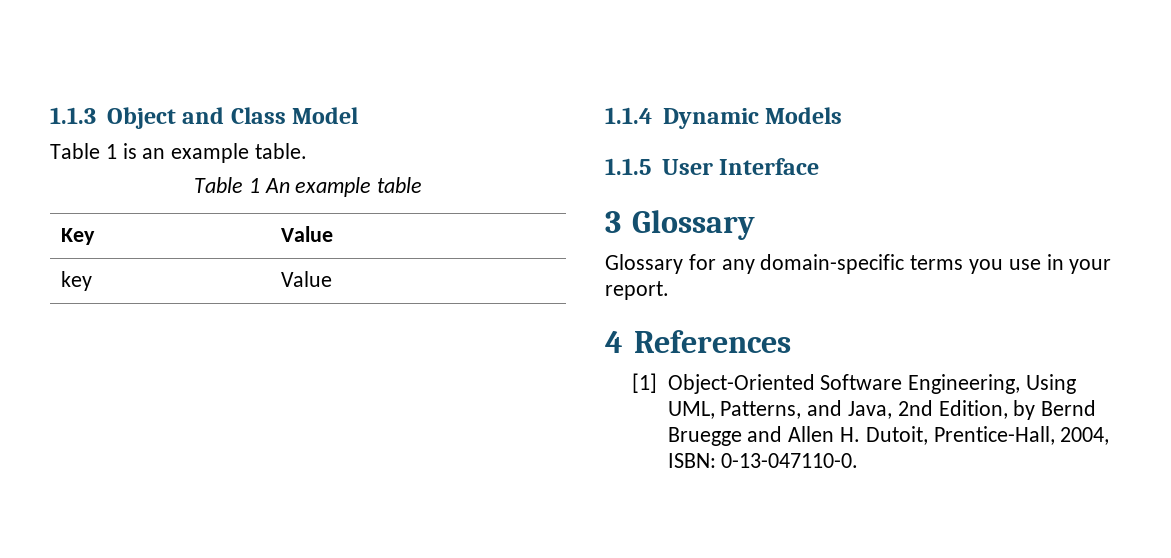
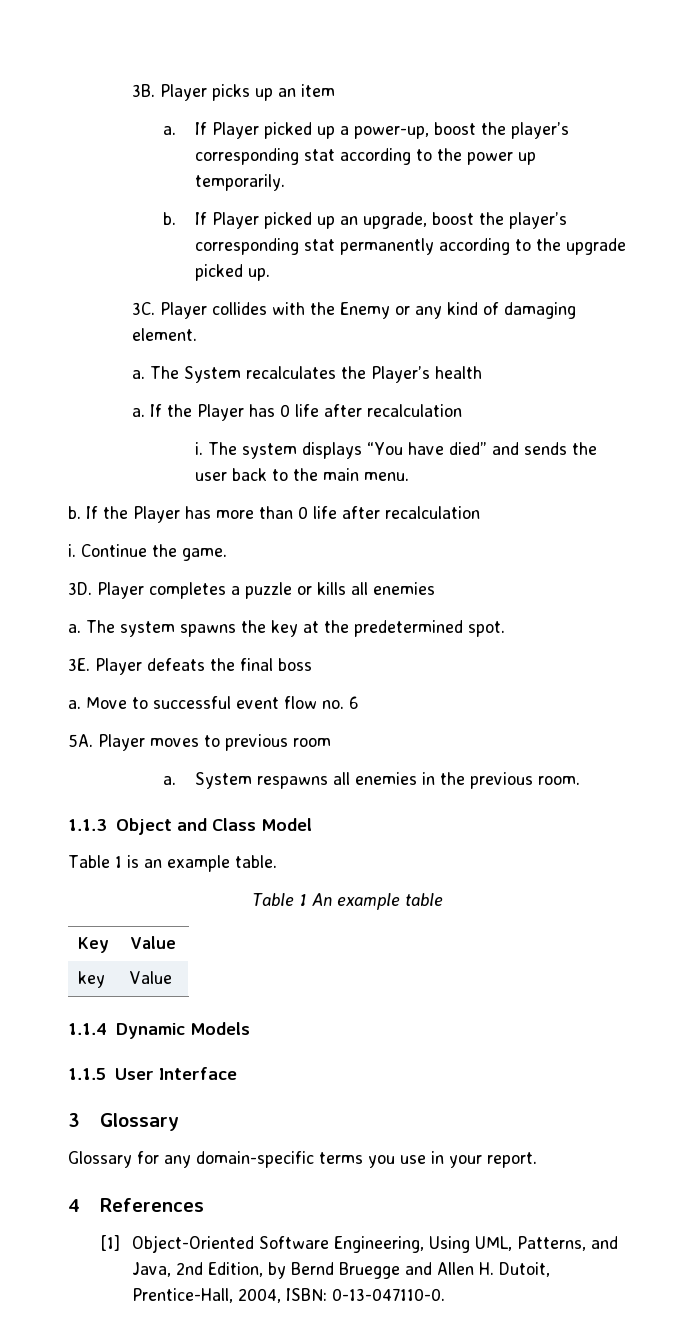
(50, 115) none -> [131,84,335,101] [163,122,570,139] [195,148,537,165] [195,174,286,191] [163,212,568,229] [195,238,627,255] [195,264,271,281] [131,302,576,319] [131,328,197,341] [131,366,482,383] [131,404,462,421] [195,442,598,459] [195,468,410,481] [68,506,480,523] [68,544,227,561] [68,582,435,599] [68,620,505,637] [68,658,312,675] [68,696,359,709] [68,734,331,751] [163,772,581,789] 3B. Player picks up an item // a. If Player picked up a power-up, boost the player’s corresponding stat according to the power up temporarily. // b. If Player picked up an upgrade, boost the player’s corresponding stat permanently according to the upgrade picked up. // 3C. Player collides with the Enemy or any kind of damaging element. // a. The System recalculates the Player’s health // a. If the Player has 0 life after recalculation // i. The system displays “You have died” and sends the user back to the main menu. // b. If the Player has more than 0 life after recalculation // i. Continue the game. // 3D. Player completes a puzzle or kills all enemies // a. The system spawns the key at the predetermined spot. // 3E. Player defeats the final boss // a. Move to successful event flow no. 6 // 5A. Player moves to previous room // a. System respawns all enemies in the previous room. //

